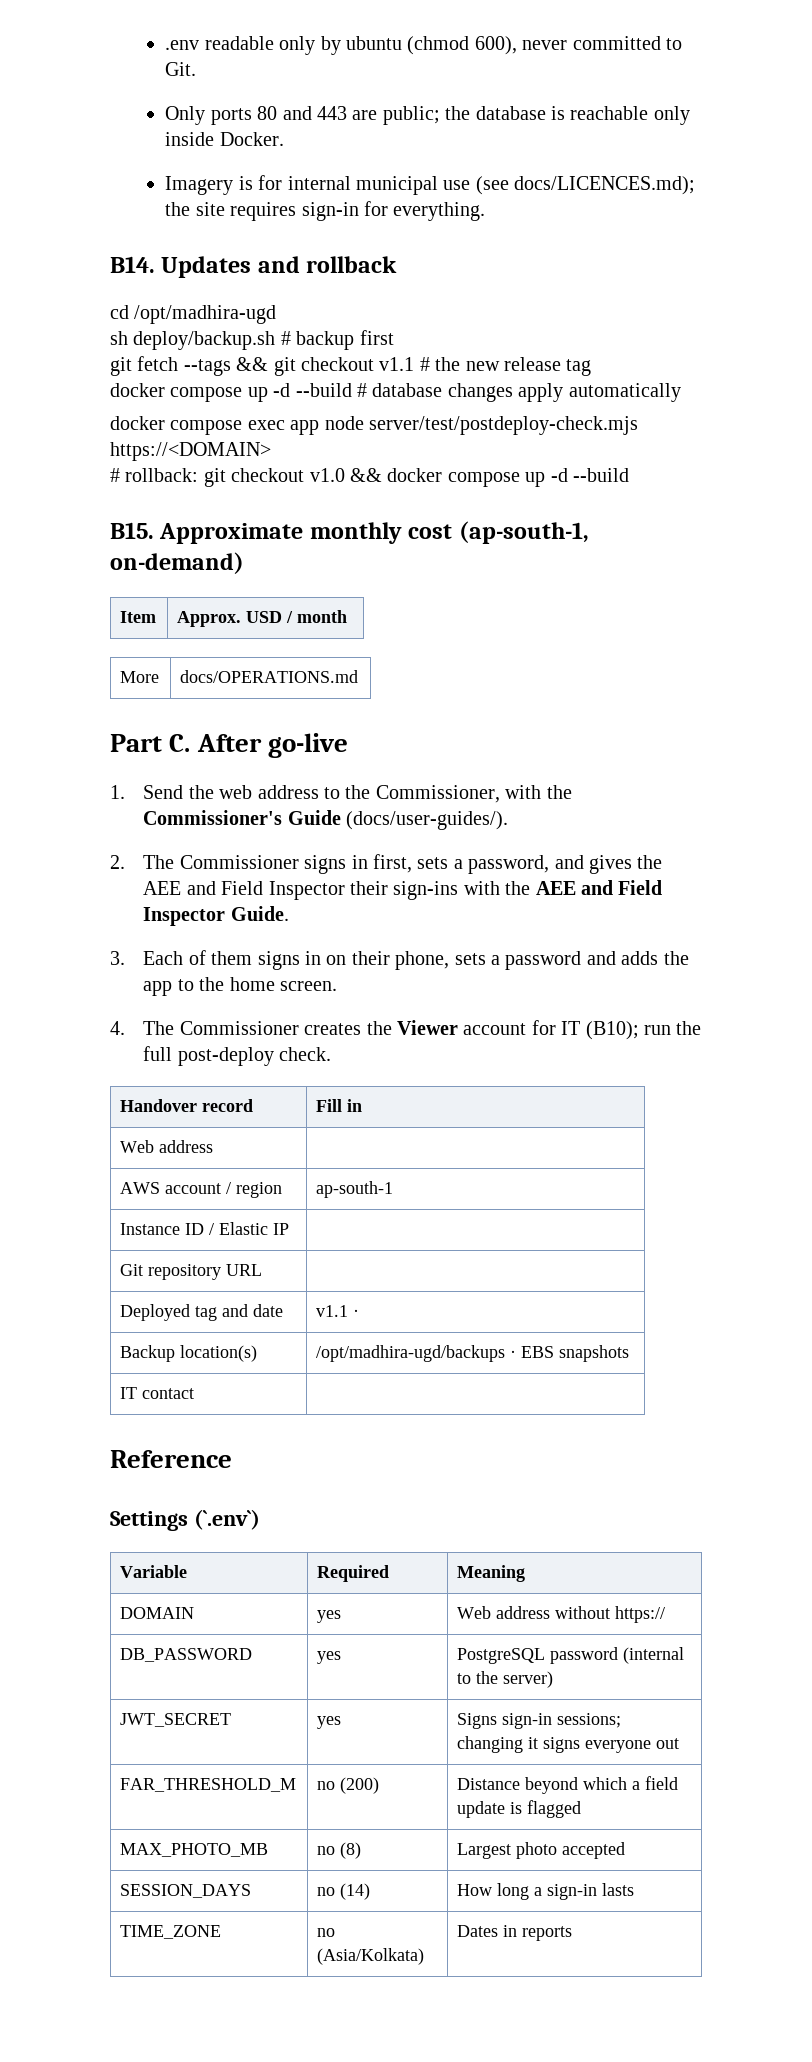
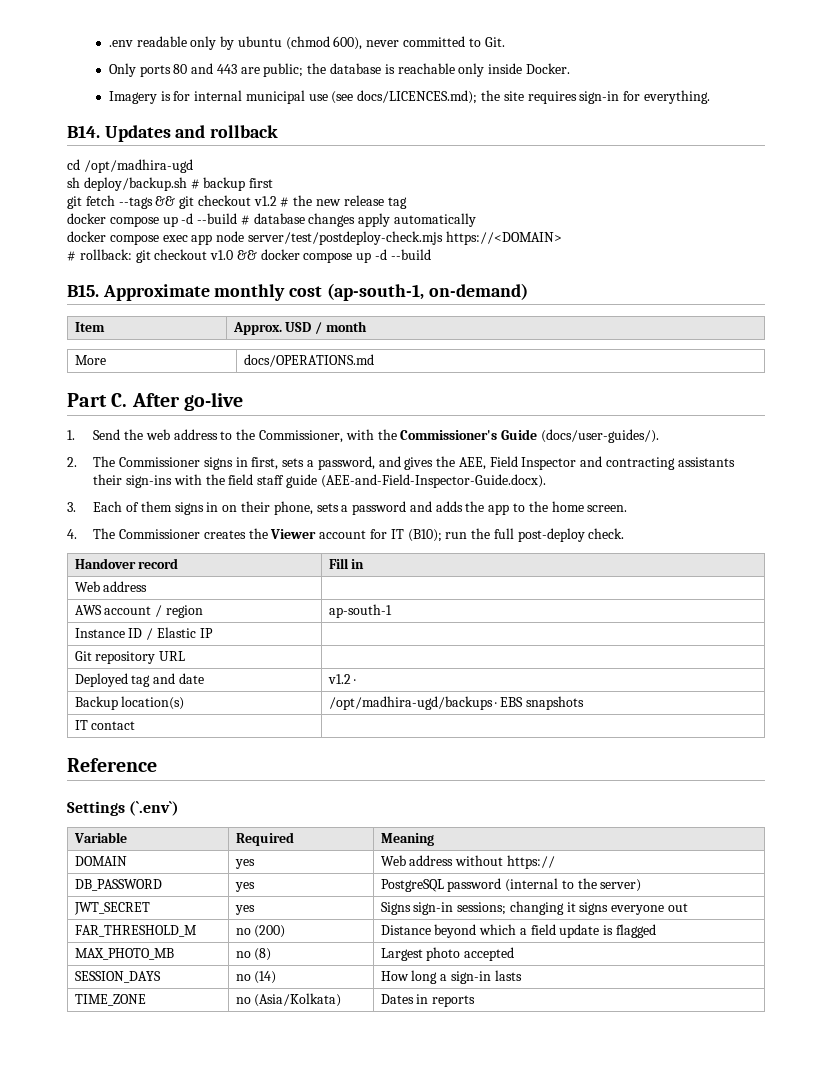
[379,357,415,371] v1.1 -> [253,196,277,206] v1.2
[143,880,663,900] [143,906,289,926] AEE and Field Inspector their sign-ins with the AEE and Field Inspector Guide. -> [458,456,735,470] [93,474,546,488] AEE, Field Inspector and contracting assistants their sign-ins with the field staff guide (AEE-and-Field-Inspector-Guide.docx).
[316,1305,349,1317] v1.1 -> [327,674,351,684] v1.2

